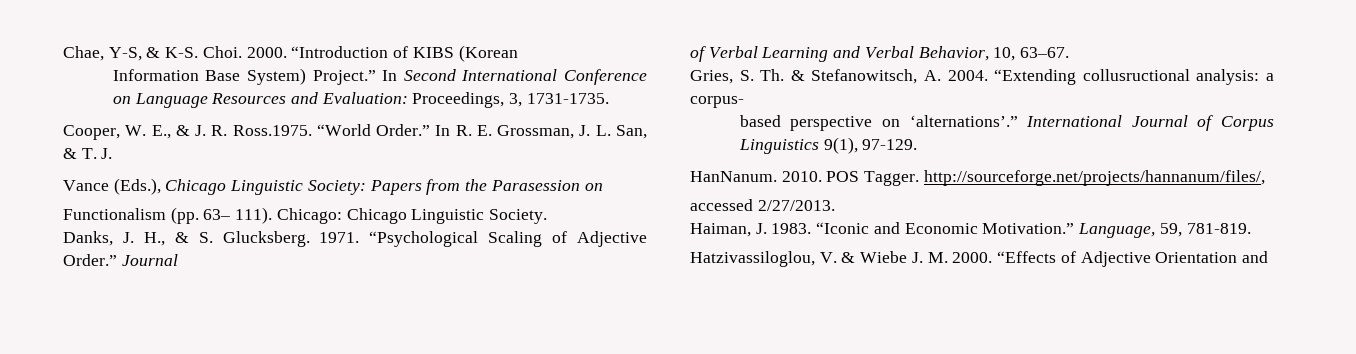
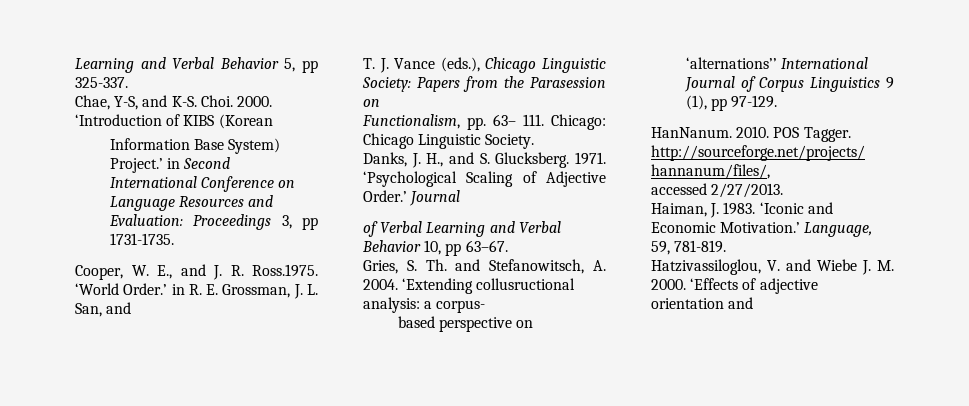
(63, 53) none -> [75,57,318,73] [75,77,128,88] Learning and Verbal Behavior 5, pp 325-337. //
[146,47,161,58] & -> [142,95,168,107] and
[291,46,389,58] “Introduction -> [75,114,162,126] ‘Introduction
[312,70,398,85] Project.” In -> [109,158,181,173] Project.’ in
[412,92,523,108] Proceedings, 3, -> [193,214,318,230] Proceedings 3, pp
[175,125,190,136] & -> [180,264,206,276] and
[316,124,451,136] “World Order.” In -> [75,283,185,295] ‘World Order.’ in
[63,148,77,159] & -> [106,302,132,314] and //
[63,178,161,195] // Vance (Eds.), -> [394,57,480,72] Vance (eds.),
[63,207,273,224] Functionalism (pp. 63– 111). -> [362,114,544,130] Functionalism, pp. 63– 111.
[174,232,189,243] & -> [449,152,474,164] and
[369,231,479,247] “Psychological -> [363,171,457,187] ‘Psychological
[63,254,117,266] Order.” -> [363,190,407,202] Order.’
[918,46,1016,61] Behavior, 10, -> [362,240,462,256] Behavior 10, pp
[790,70,805,81] & -> [455,259,481,271] and
[994,69,1077,85] “Extending -> [402,278,474,294] ‘Extending
[909,115,1018,127] ‘alternations’.” -> [685,57,777,69] ‘alternations’’
[823,137,858,154] 9(1), -> [886,77,894,89] [685,95,728,111] 9 (1), pp
[816,222,870,234] “Iconic -> [759,202,804,214] ‘Iconic
[982,223,1075,234] Motivation.” -> [720,222,801,233] Motivation.’
[841,252,856,263] & -> [786,259,811,271] and
[997,251,1238,267] “Effects of Adjective Orientation -> [690,278,818,294] [651,298,724,309] ‘Effects of adjective orientation

